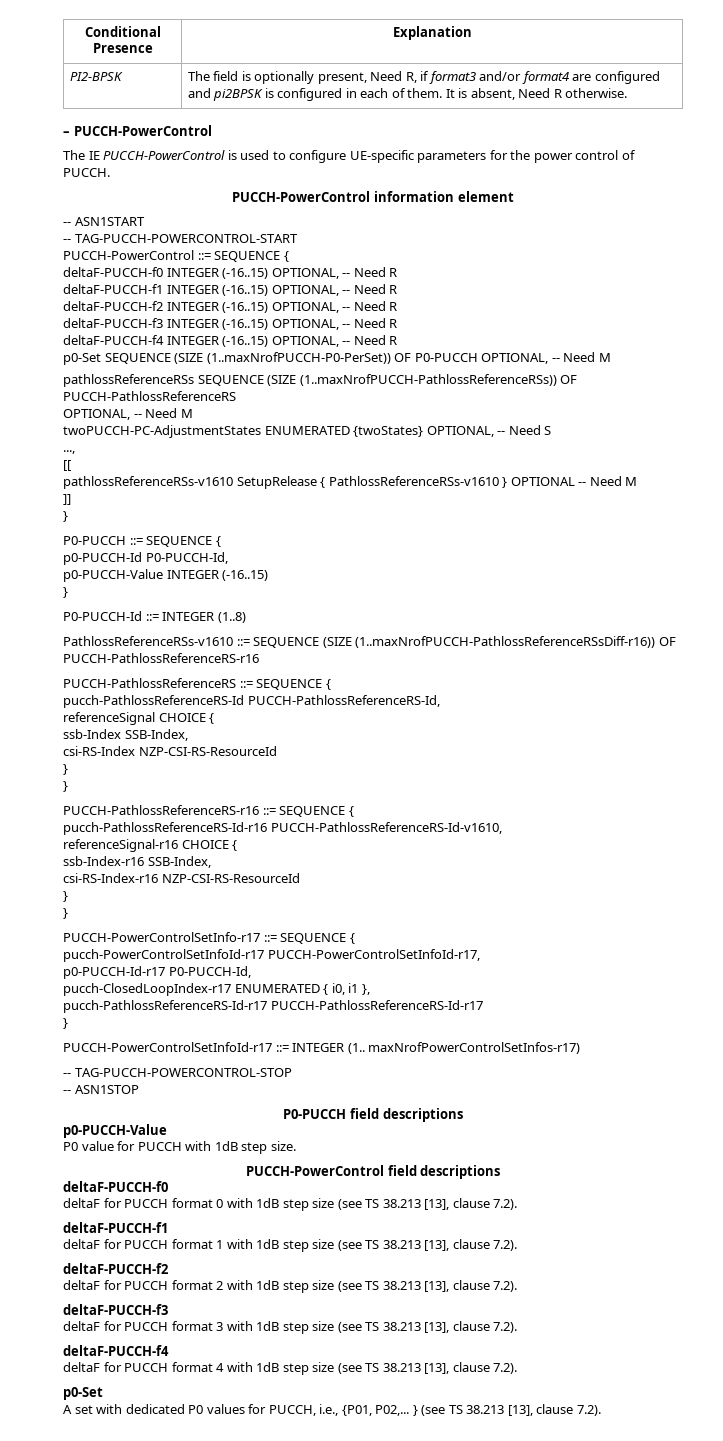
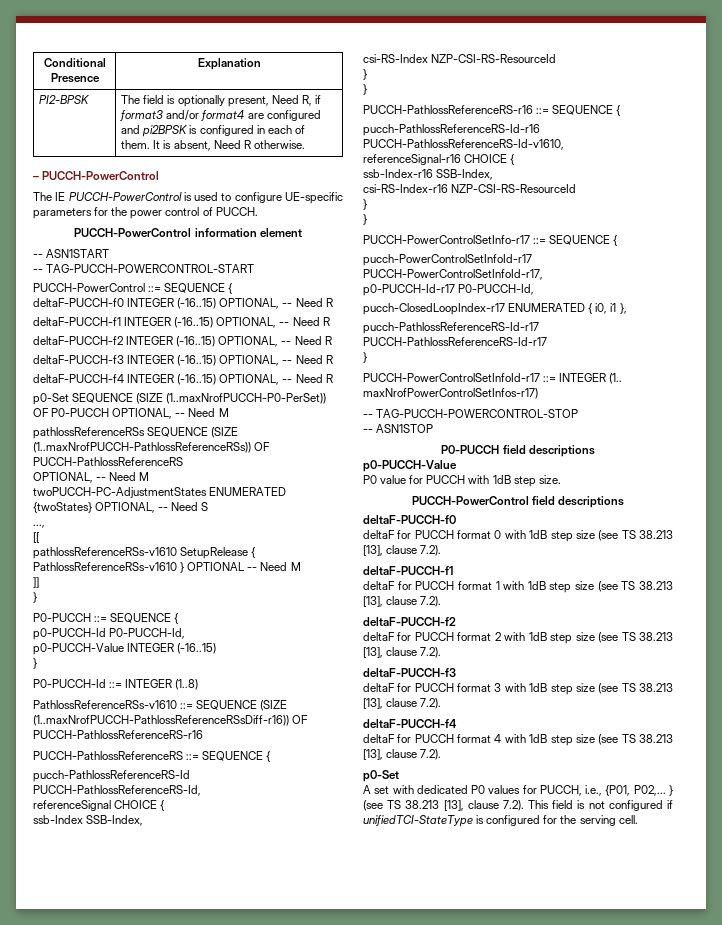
(601, 1410) none -> [528,800,673,811] [363,815,638,827] This field is not configured if unifiedTCI-StateType is configured for the serving cell.

